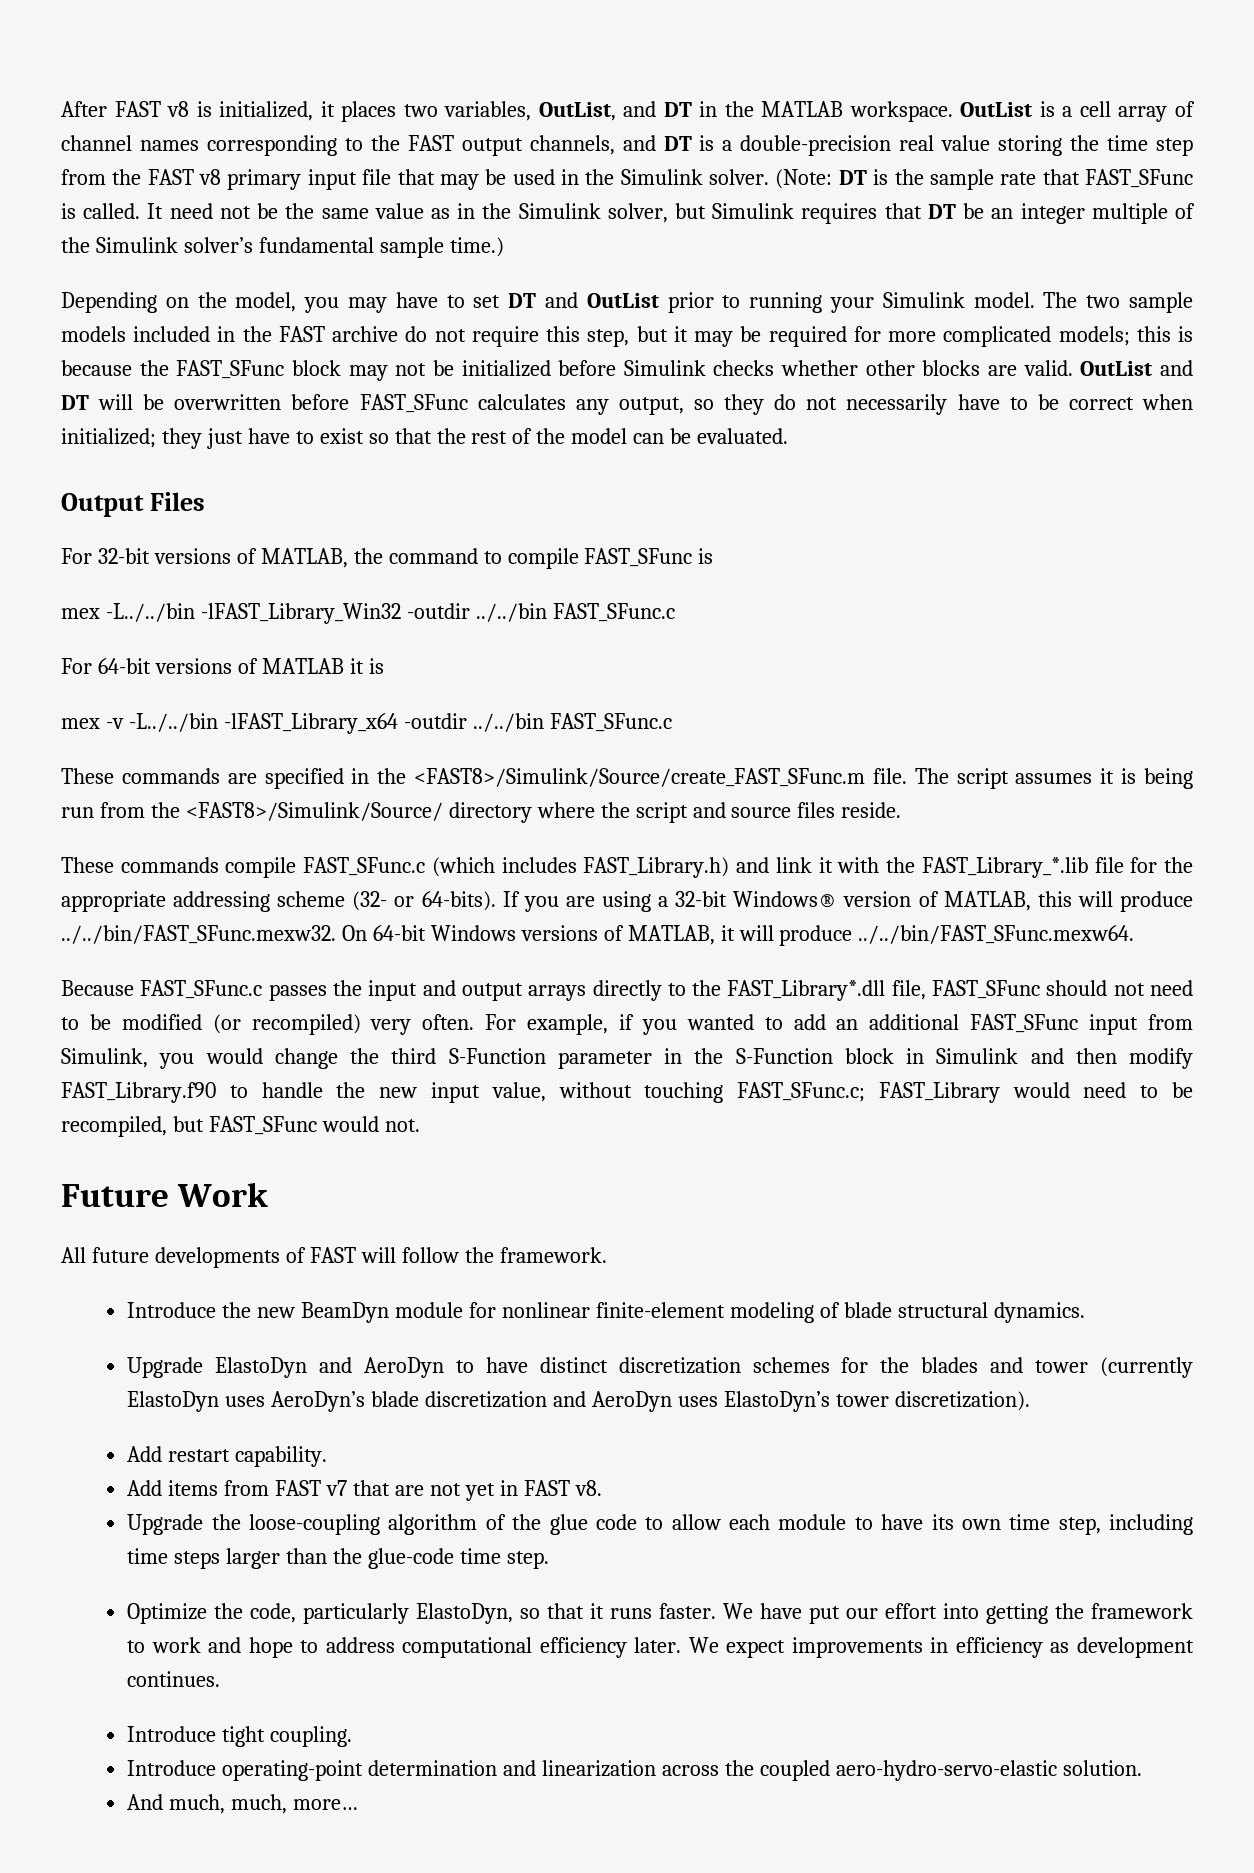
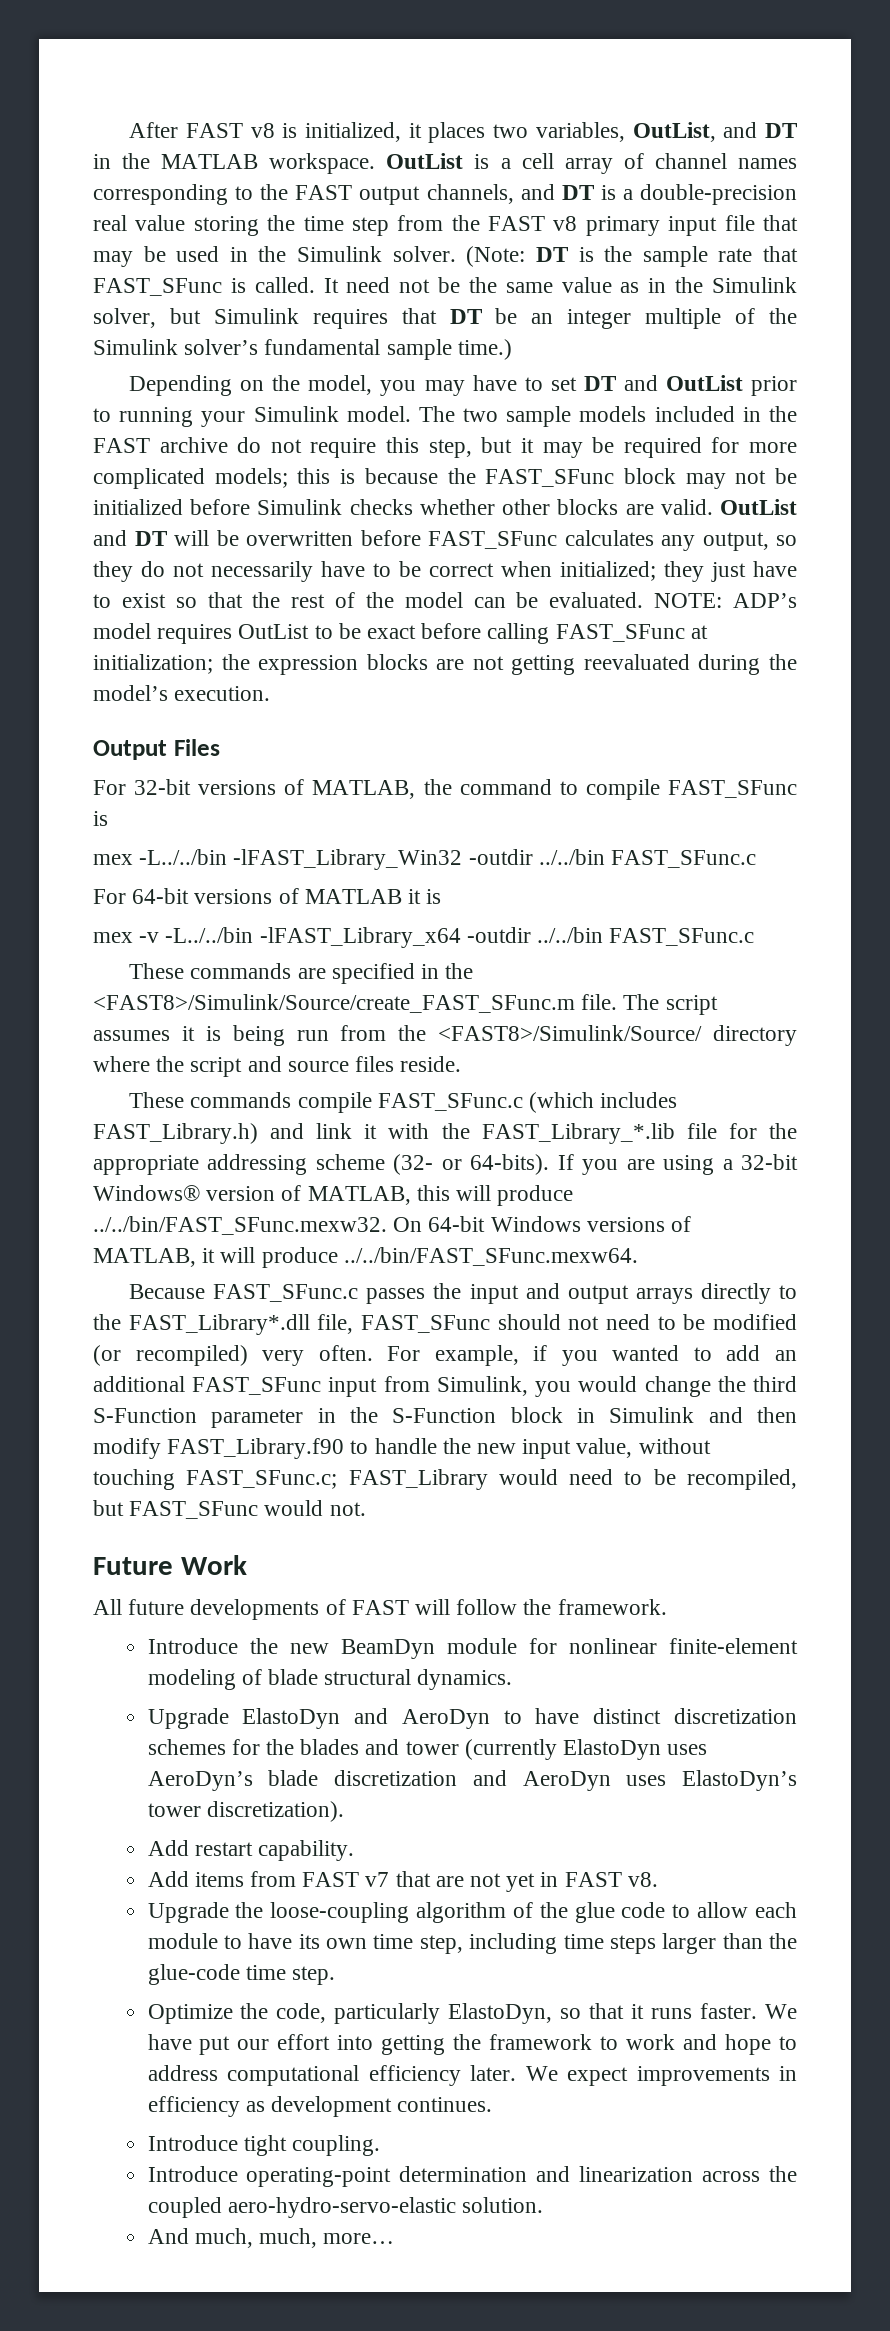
(789, 436) none -> [654,593,797,608] [93,623,708,644] [93,654,797,675] [93,685,271,701] NOTE: ADP’s model requires OutList to be exact before calling FAST_SFunc at initialization; the expression blocks are not getting reevaluated during the model’s execution.

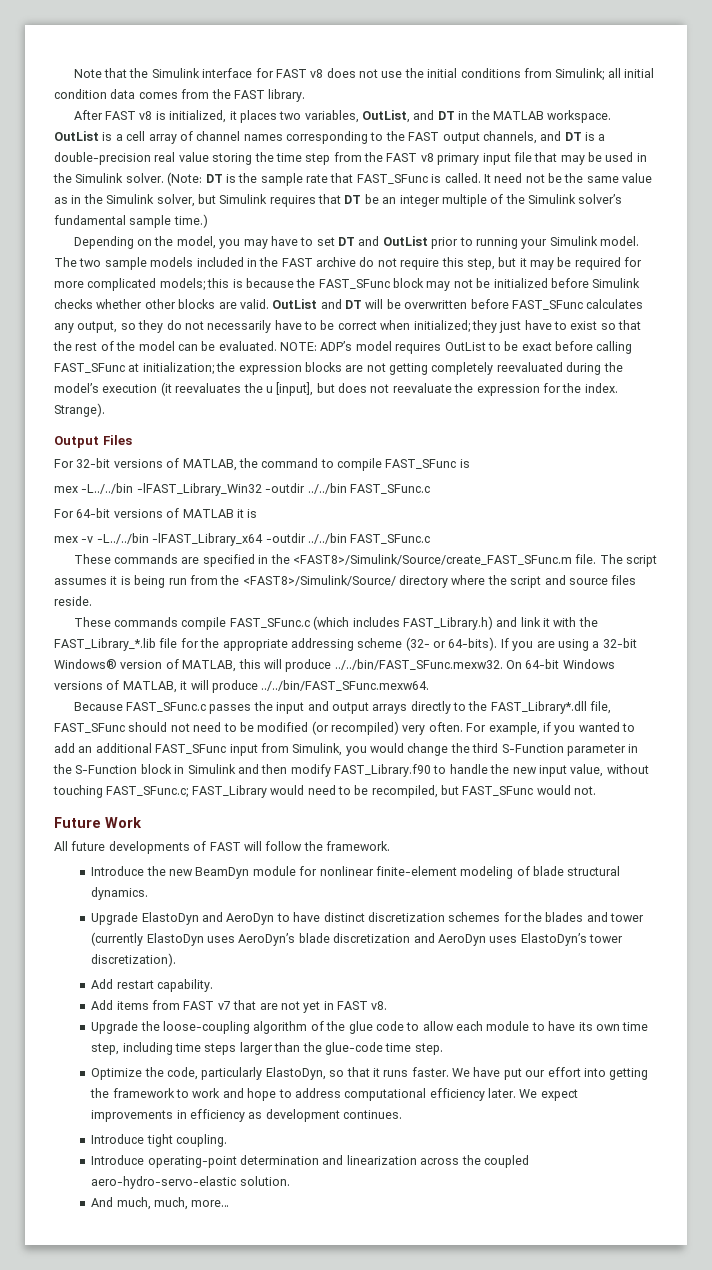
(129, 130) none -> [73,68,655,81] [54,89,306,102] Note that the Simulink interface for FAST v8 does not use the initial conditions from Simulink; all initial condition data comes from the FAST library. //
(576, 665) none -> [431,362,494,375] completely
[174,686,271,701] execution. -> [102,382,618,396] [54,403,105,417] execution (it reevaluates the u [input], but does not reevaluate the expression for the index. Strange).

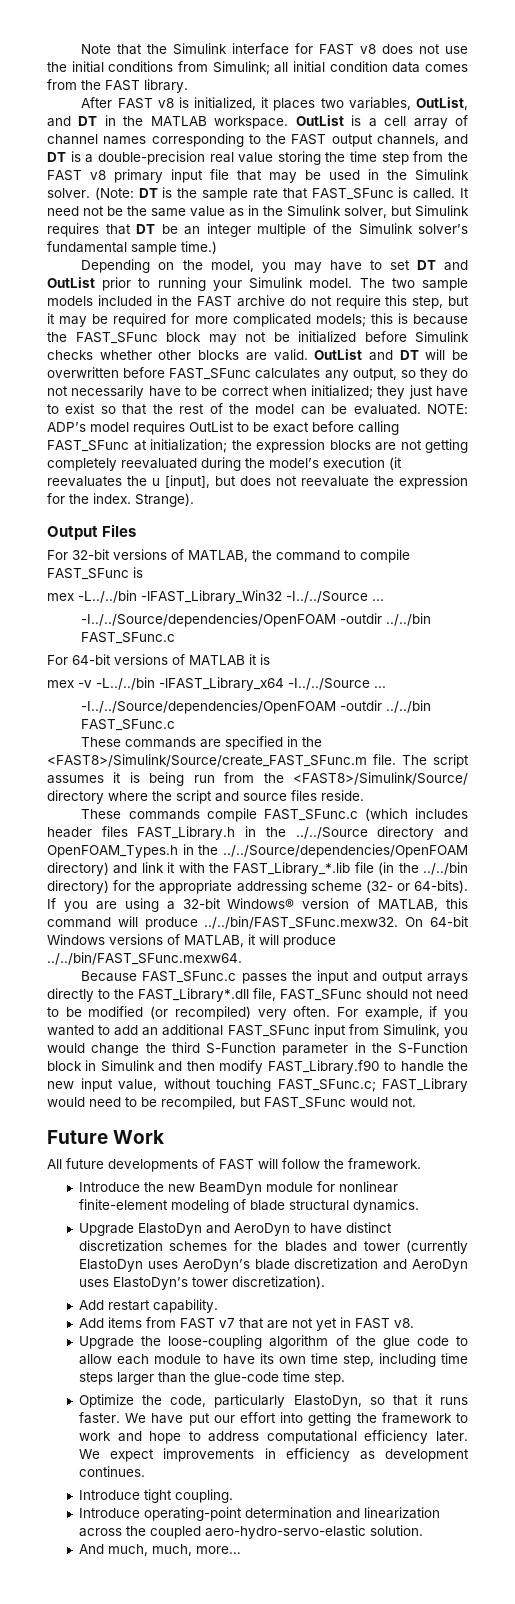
(262, 489) none -> [286,591,384,603] [81,613,337,627] -I../../Source ... // -I../../Source/dependencies/OpenFOAM
(264, 539) none -> [288,678,386,690] [81,700,337,714] -I../../Source ... // -I../../Source/dependencies/OpenFOAM
[402,616,493,630] FAST_Library.h) -> [47,826,469,840] [47,844,468,858] [47,862,109,876] header files FAST_Library.h in the ../../Source directory and OpenFOAM_Types.h in the ../../Source/dependencies/OpenFOAM directory)
(178, 643) none -> [378,862,468,875] [47,880,109,894] (in the ../../bin directory)
(261, 664) none -> [47,917,111,928] command

